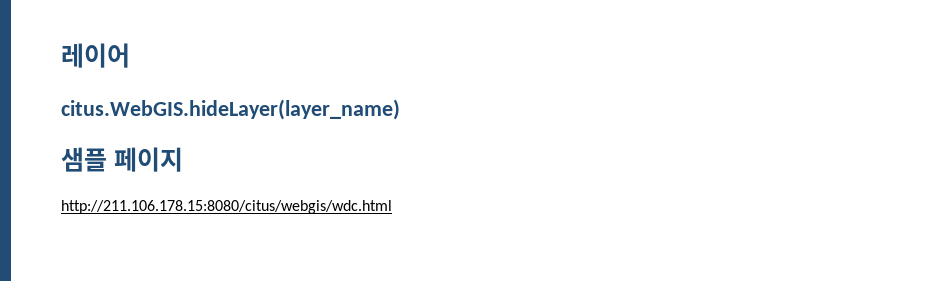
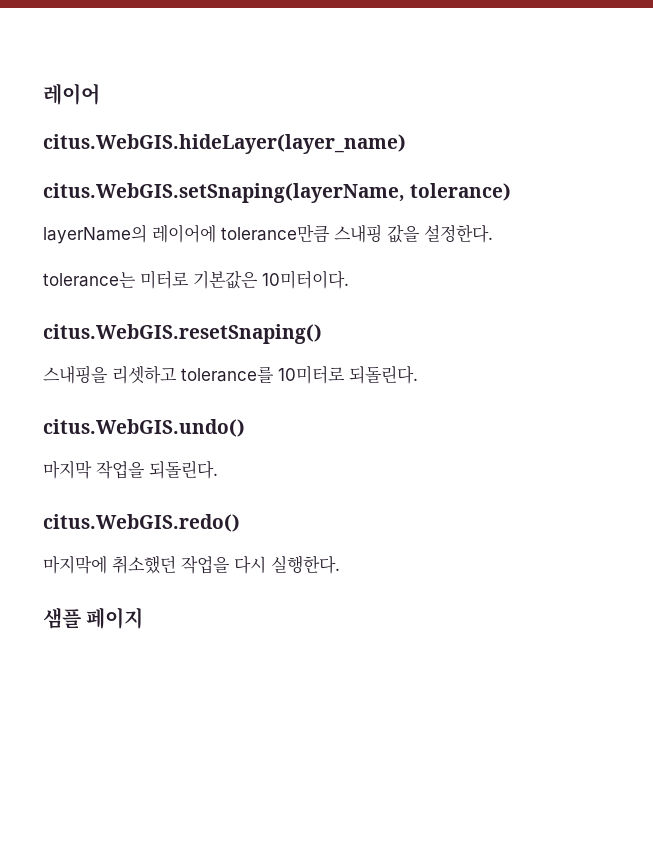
(400, 109) none -> [43,183,512,203] [43,224,493,244] [43,270,349,289] [43,324,322,344] [43,365,418,384] [43,419,245,437] [43,460,218,479] [43,514,240,532] [43,555,340,574] // citus.WebGIS.setSnaping(layerName, tolerance) // layerName의 레이어에 tolerance만큼 스내핑 값을 설정한다. // tolerance는 미터로 기본값은 10미터이다. // citus.WebGIS.resetSnaping() // 스내핑을 리셋하고 tolerance를 10미터로 되돌린다. // citus.WebGIS.undo() // 마지막 작업을 되돌린다. // citus.WebGIS.redo() // 마지막에 취소했던 작업을 다시 실행한다.
[61,200,392,214] // http://211.106.178.15:8080/citus/webgis/wdc.html -> (144, 618) none

